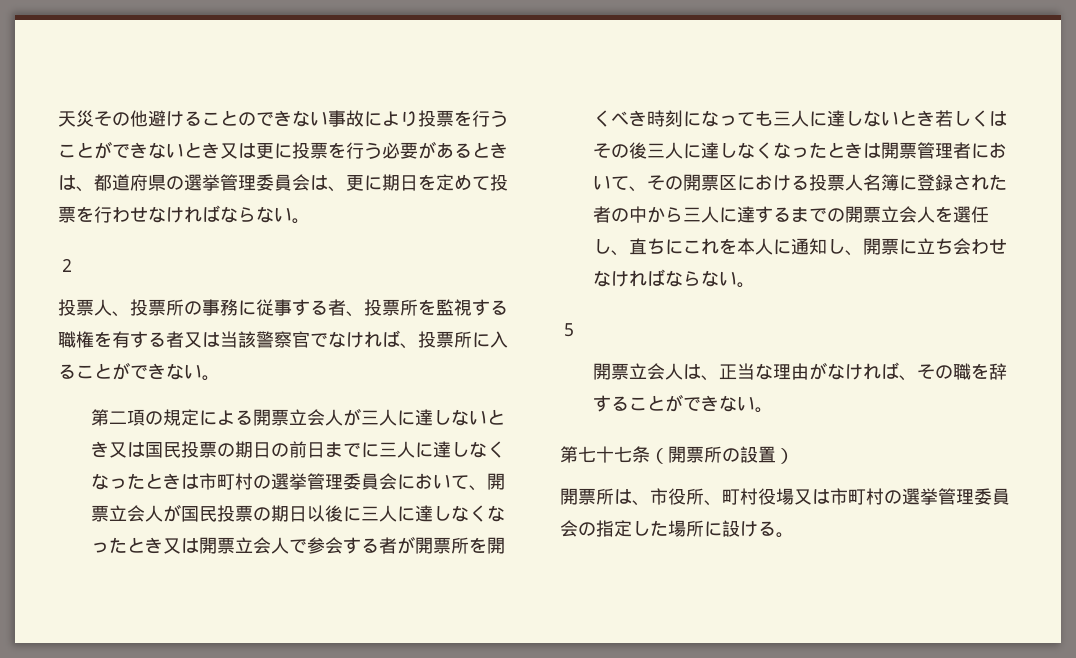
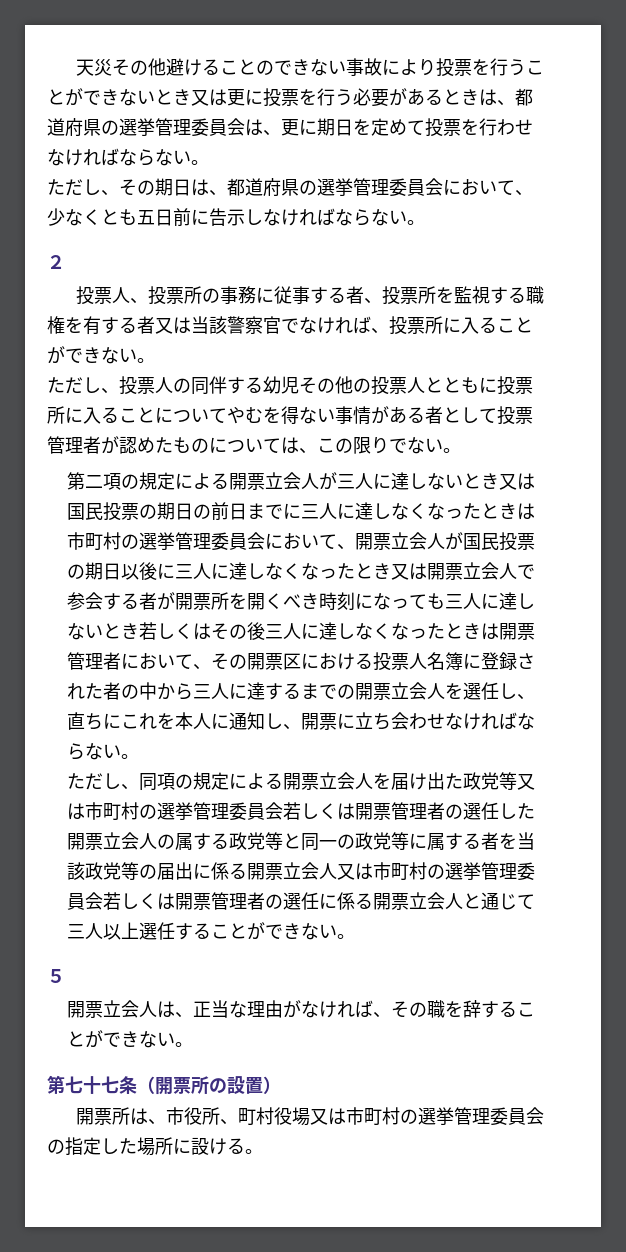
(310, 221) none -> [47,178,533,197] [47,208,425,226] // ただし、その期日は、都道府県の選挙管理委員会において、少なくとも五日前に告示しなければならない。
(220, 378) none -> [47,376,533,395] [47,406,533,425] [47,436,461,454] // ただし、投票人の同伴する幼児その他の投票人とともに投票所に入ることについてやむを得ない事情がある者として投票管理者が認めたものについては、この限りでない。
(755, 285) none -> [67,772,536,791] [67,802,536,820] [67,832,536,851] [67,862,536,880] [67,892,536,910] [67,922,356,940] // ただし、同項の規定による開票立会人を届け出た政党等又は市町村の選挙管理委員会若しくは開票管理者の選任した開票立会人の属する政党等と同一の政党等に属する者を当該政党等の届出に係る開票立会人又は市町村の選挙管理委員会若しくは開票管理者の選任に係る開票立会人と通じて三人以上選任することができない。

